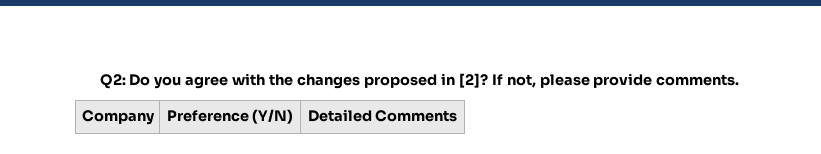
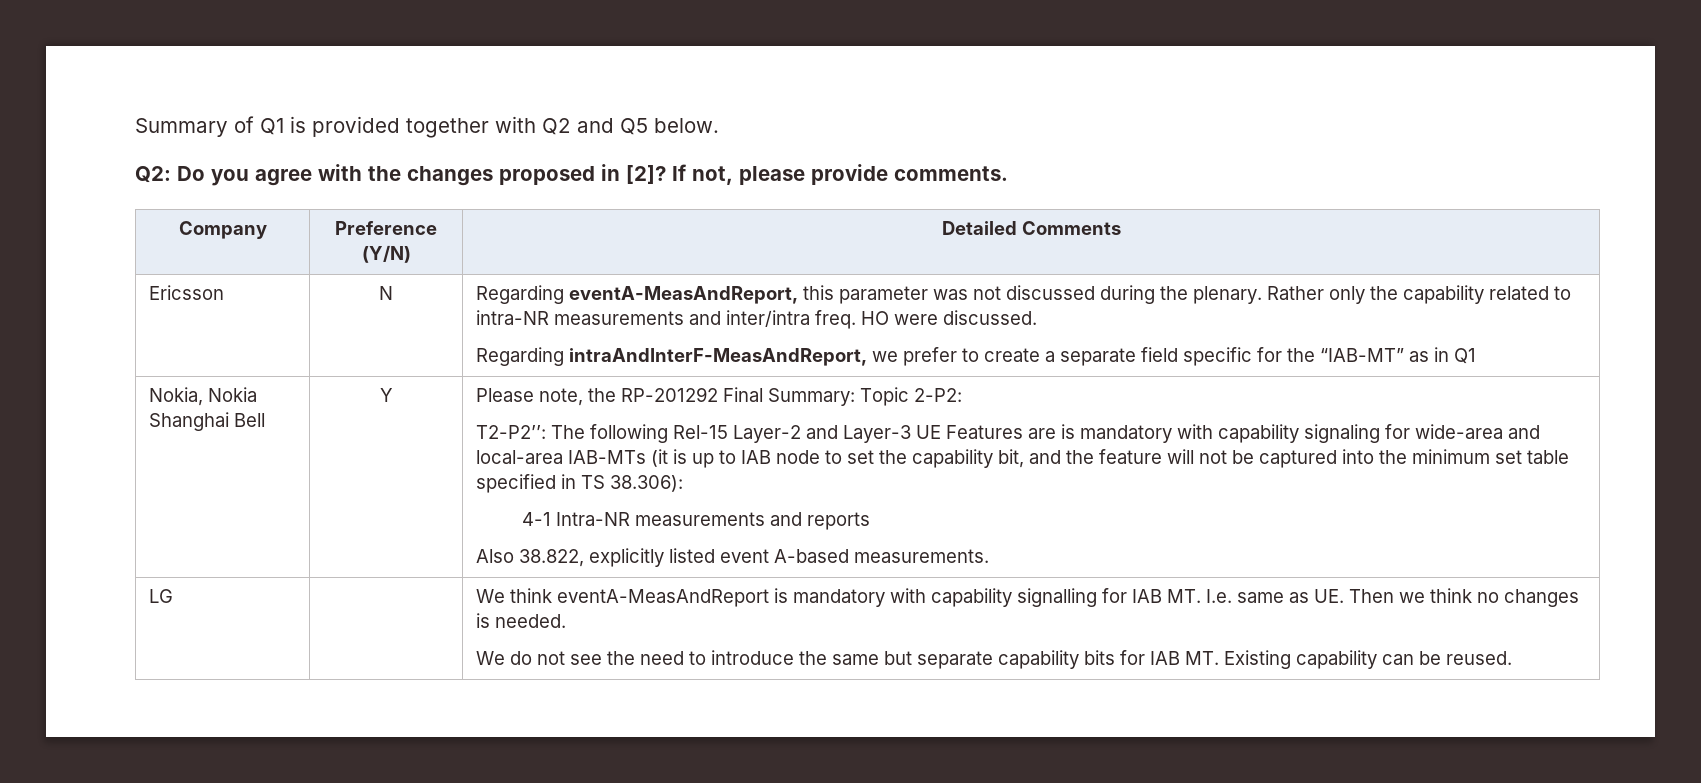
(99, 81) none -> [135,116,719,138] Summary of Q1 is provided together with Q2 and Q5 below. //
(458, 116) none -> [149,285,225,300] [379,286,393,300] [476,285,1572,304] [476,310,1038,329] [476,347,1477,366] [149,387,258,406] [149,412,266,431] [379,388,393,402] [476,387,963,406] [476,424,1541,443] [476,449,1570,468] [476,474,684,493] [521,512,870,530] [476,548,990,567] [149,589,174,603] [476,588,1580,607] [476,613,567,628] [476,650,1513,669] // Ericsson | N | Regarding eventA-MeasAndReport, this parameter was not discussed during the plenary. Rather only the capability related to intra-NR measurements and inter/intra freq. HO were discussed. // Regarding intraAndInterF-MeasAndReport, we prefer to create a separate field specific for the “IAB-MT” as in Q1 // Nokia, Nokia Shanghai Bell | Y | Please note, the RP-201292 Final Summary: Topic 2-P2: // T2-P2’’: The following Rel-15 Layer-2 and Layer-3 UE Features are is mandatory with capability signaling for wide-area and local-area IAB-MTs (it is up to IAB node to set the capability bit, and the feature will not be captured into the minimum set table specified in TS 38.306): // 4-1 Intra-NR measurements and reports // Also 38.822, explicitly listed event A-based measurements. // LG | | We think eventA-MeasAndReport is mandatory with capability signalling for IAB MT. I.e. same as UE. Then we think no changes is needed. // We do not see the need to introduce the same but separate capability bits for IAB MT. Existing capability can be reused.

